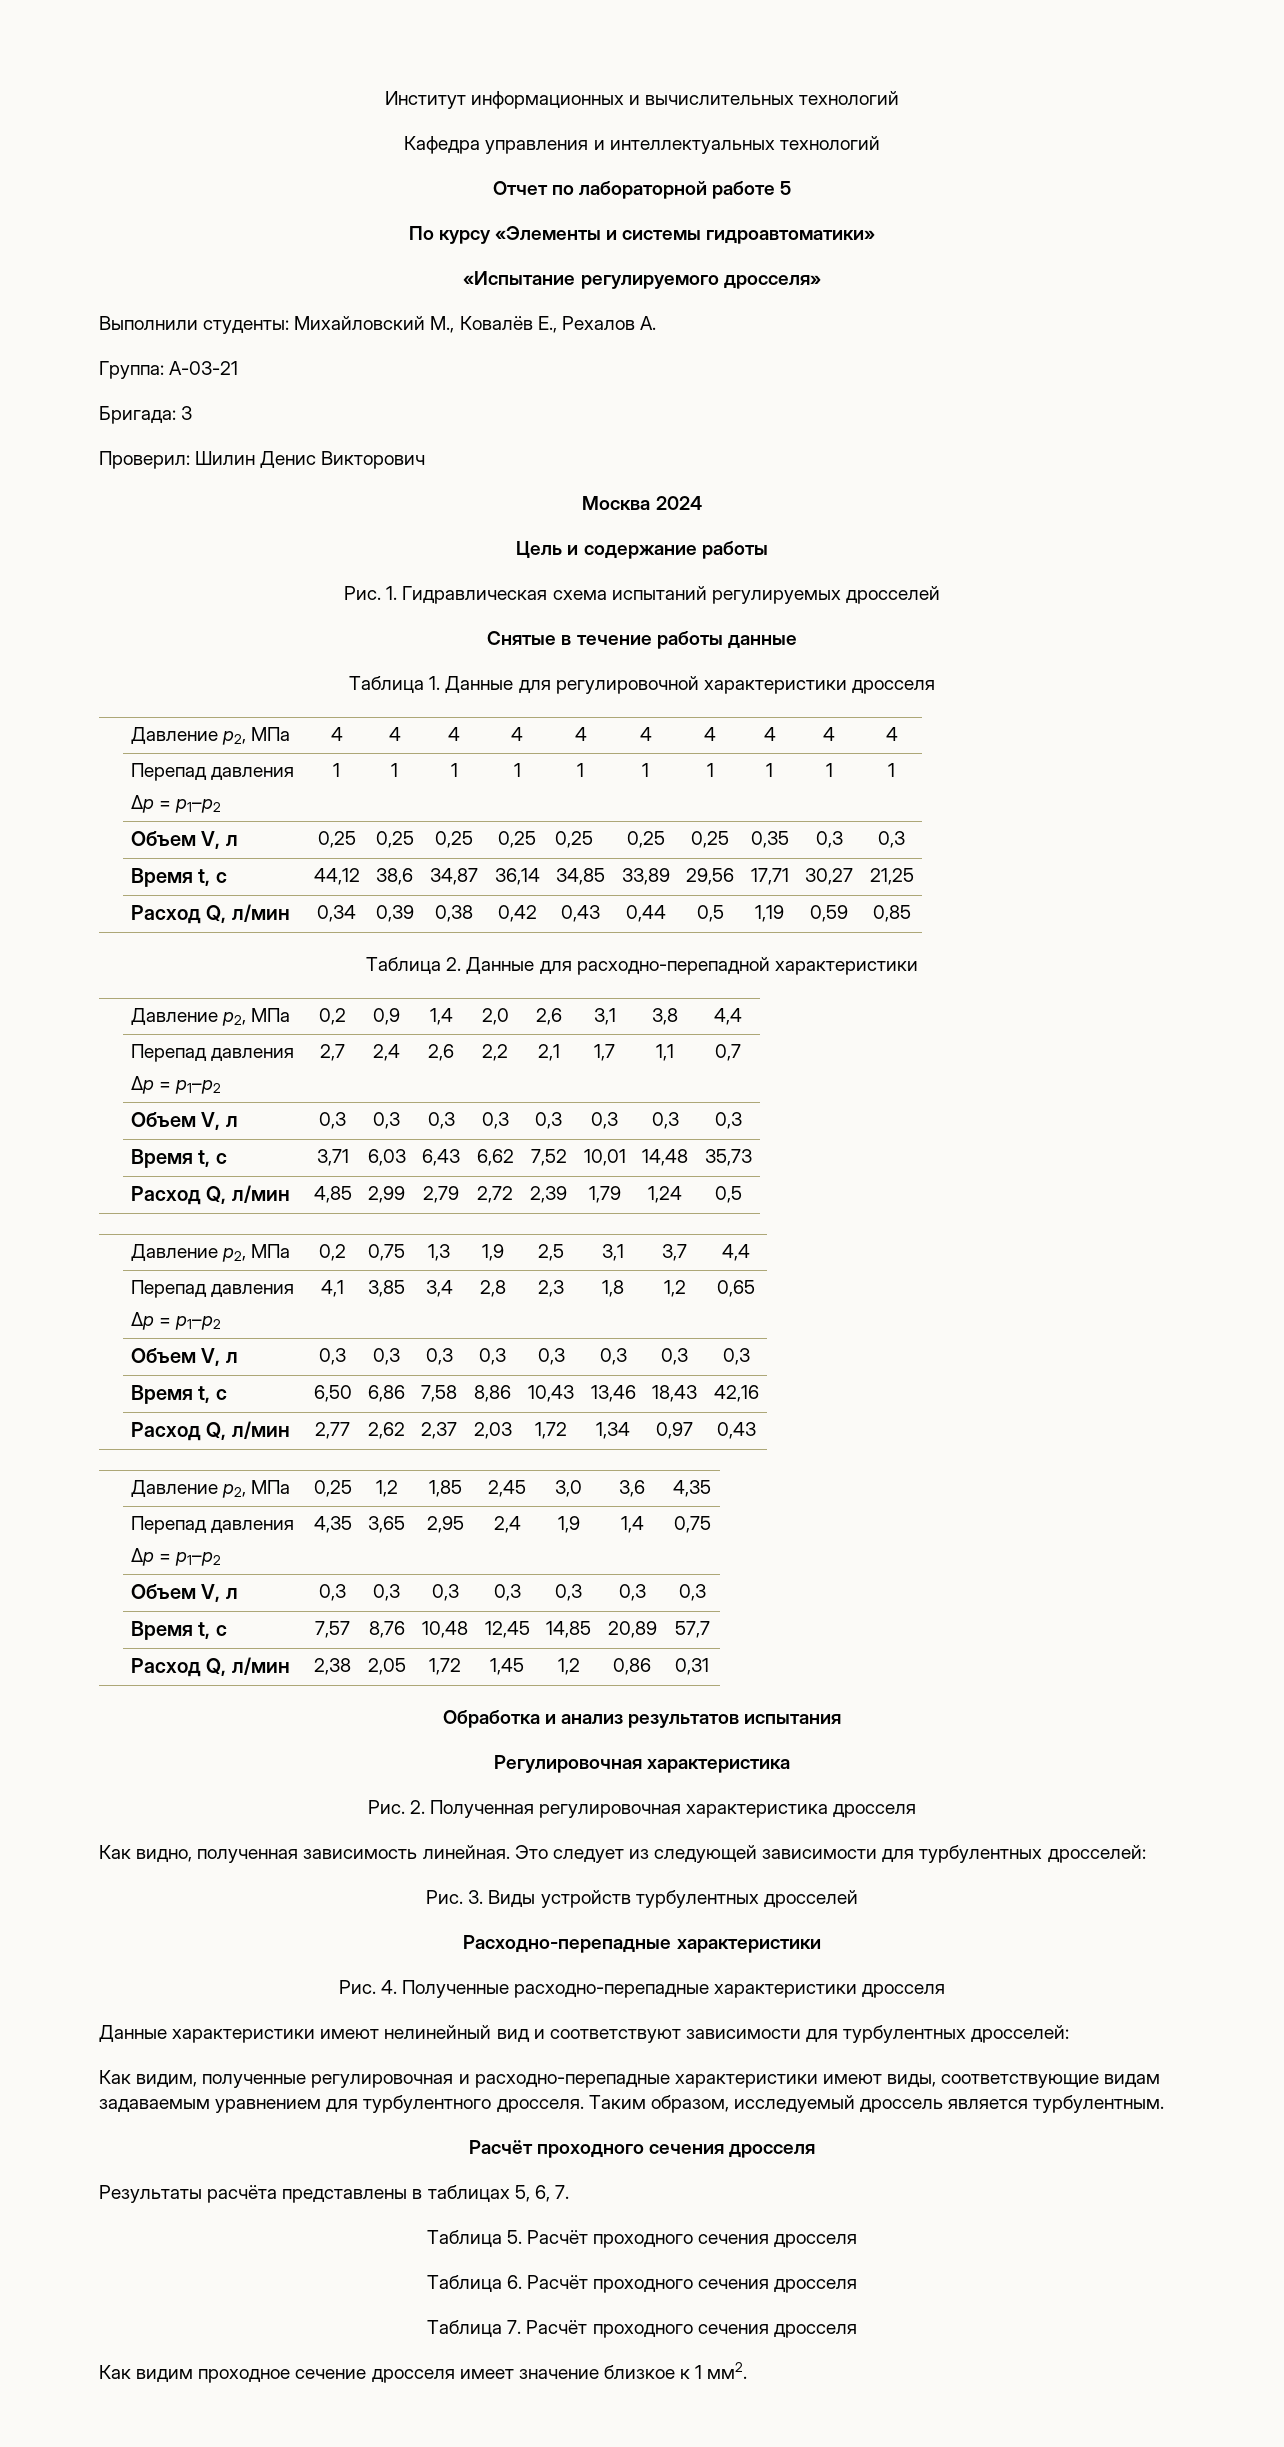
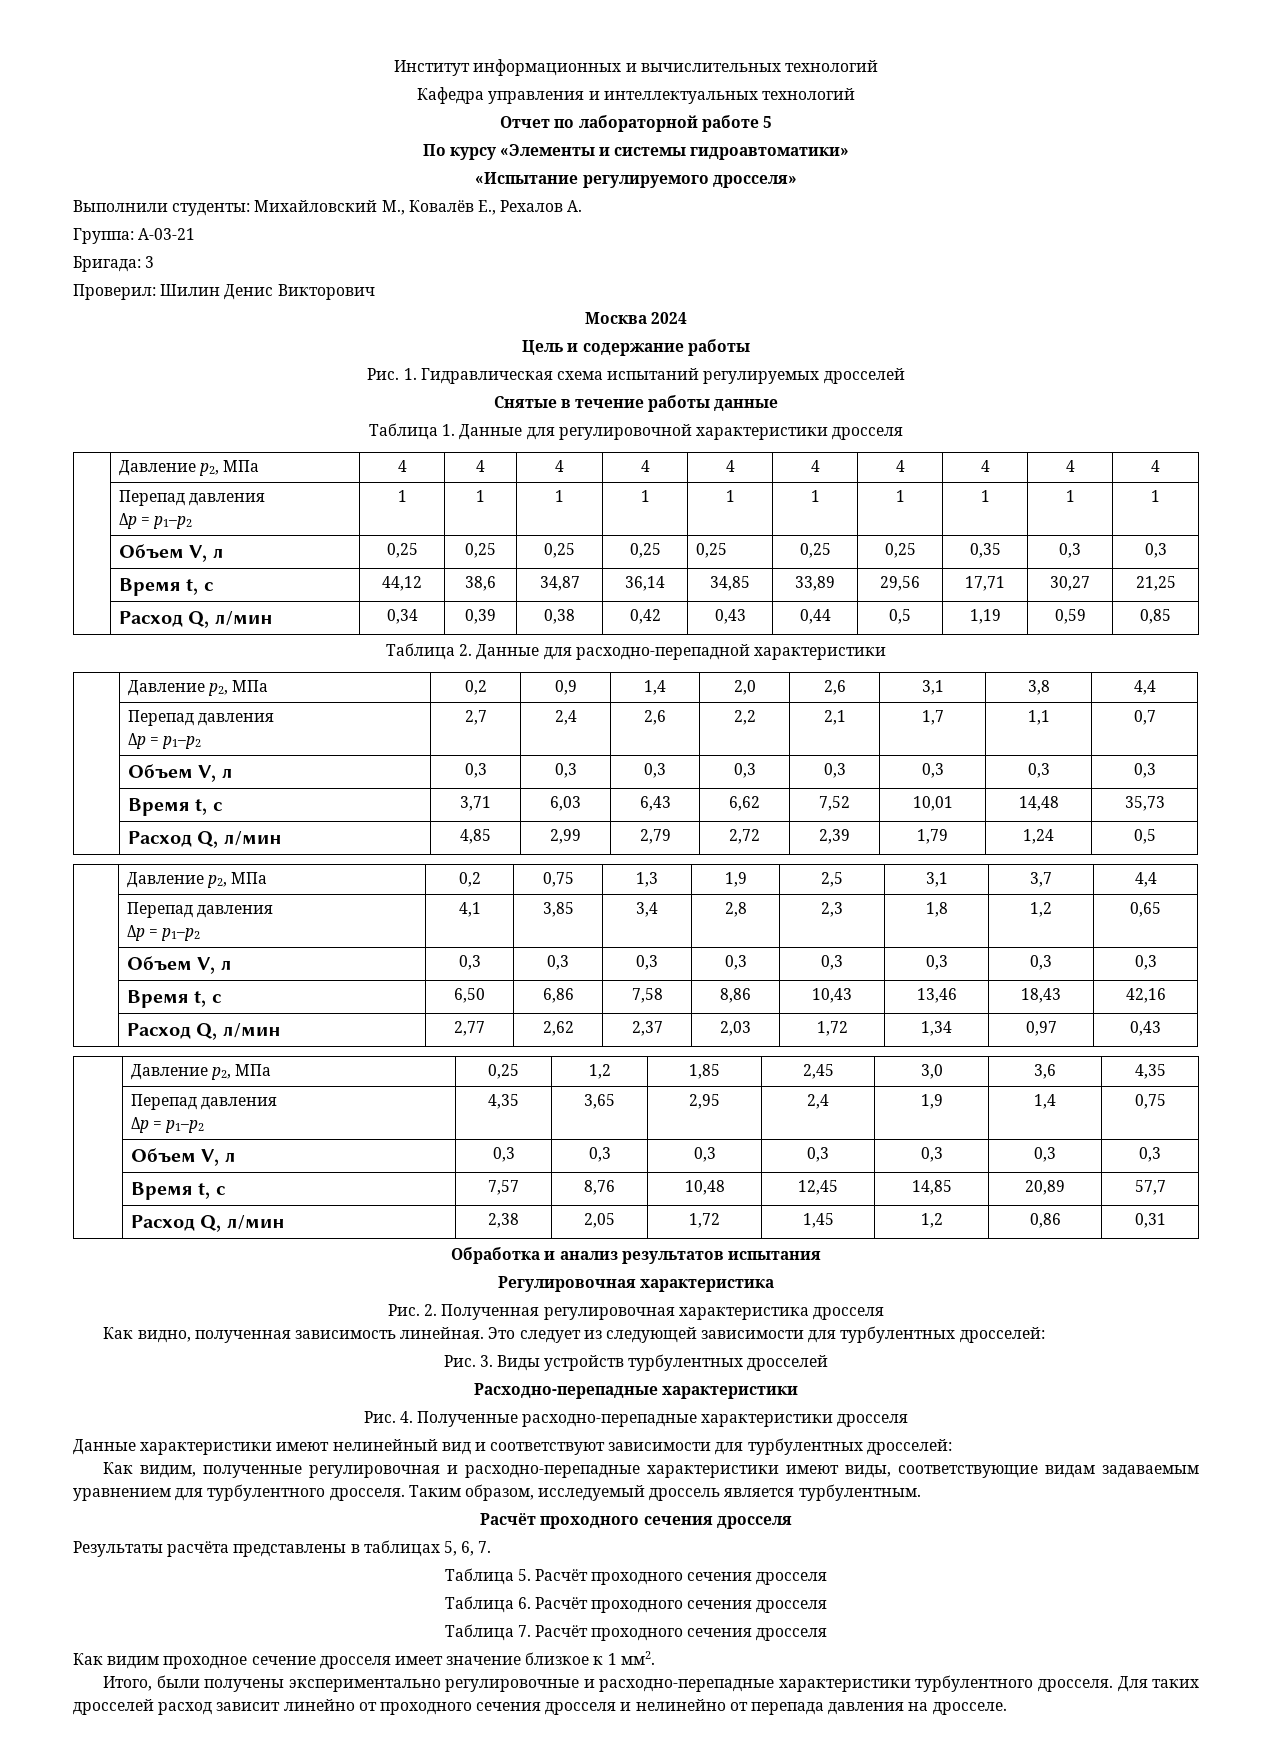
(748, 2370) none -> [103,1675,1199,1692] [73,1699,1007,1715] // Итого, были получены экспериментально регулировочные и расходно-перепадные характеристики турбулентного дросселя. Для таких дросселей расход зависит линейно от проходного сечения дросселя и нелинейно от перепада давления на дросселе.

